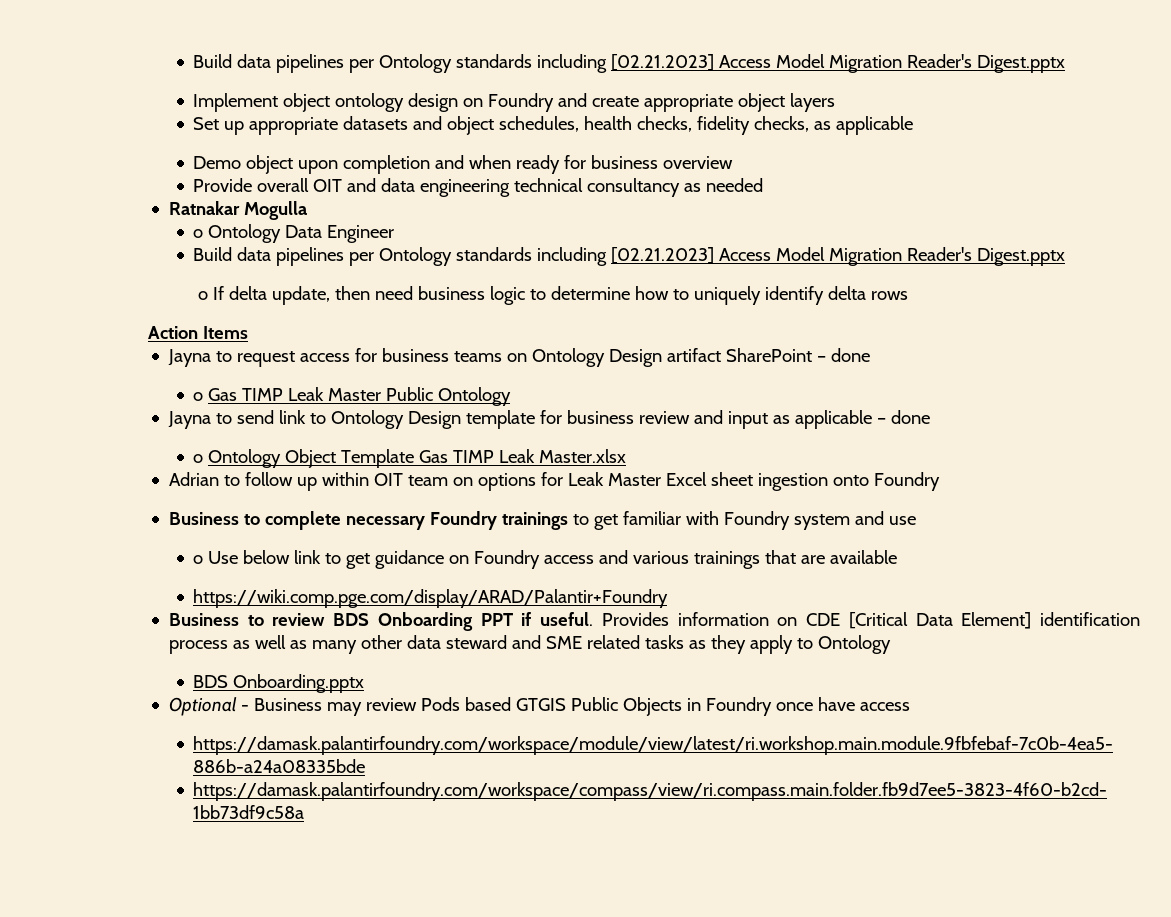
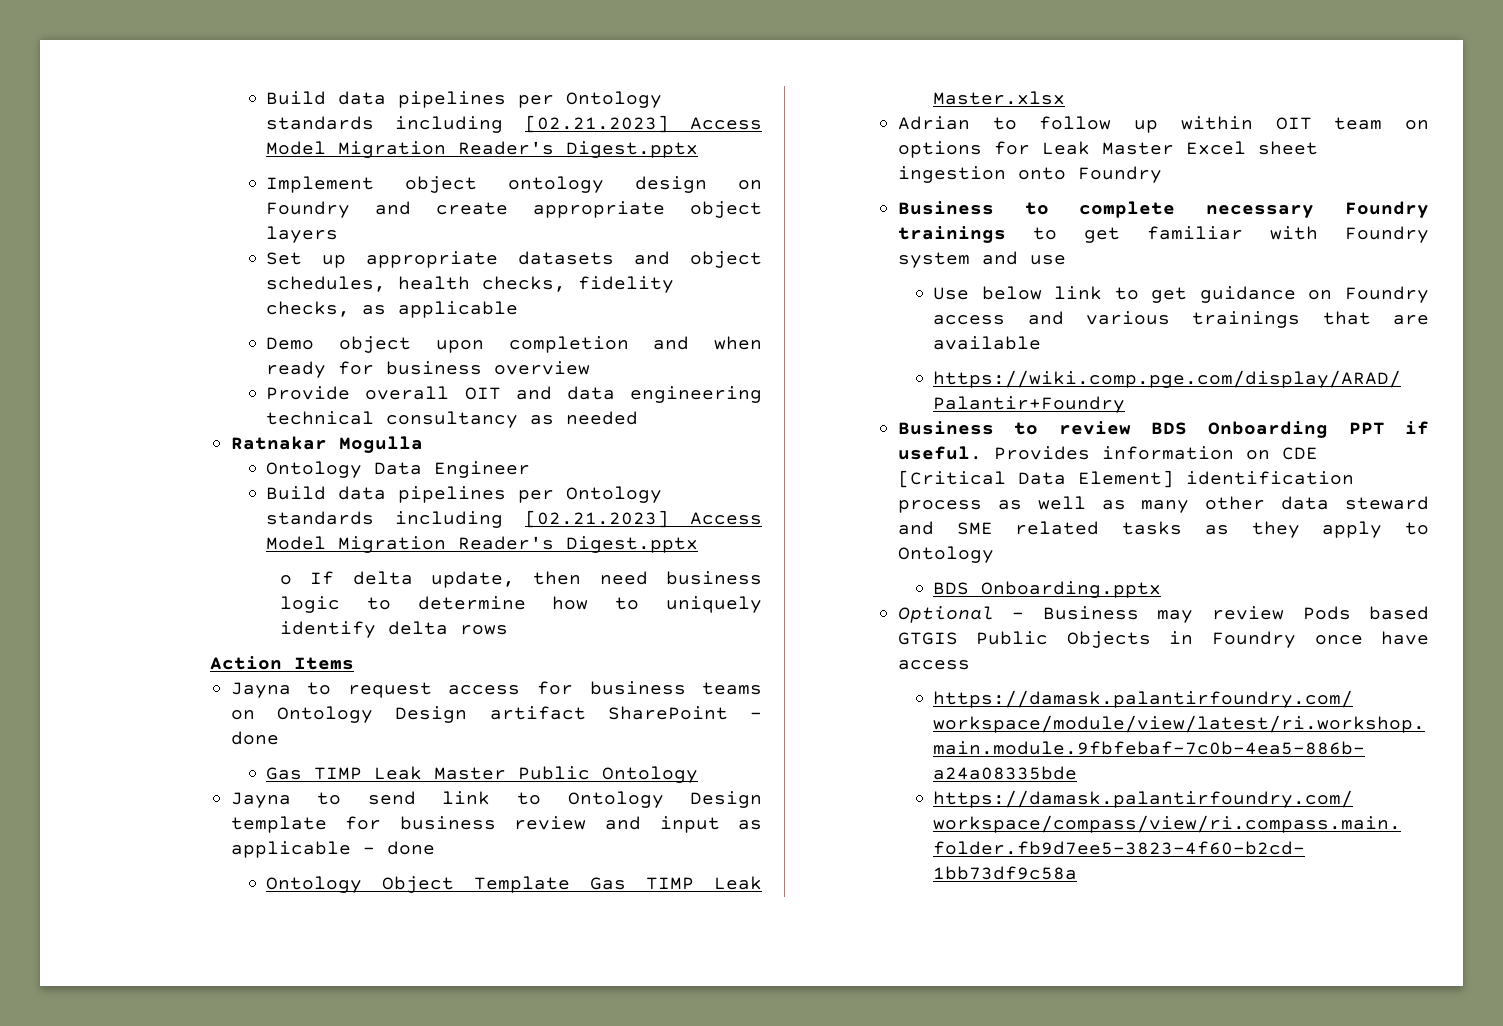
[193,229,204,238] o -> (423, 444) none
[193,392,204,401] o -> (279, 738) none
[193,454,204,463] o -> (435, 848) none
[193,555,204,564] o -> (1066, 260) none

